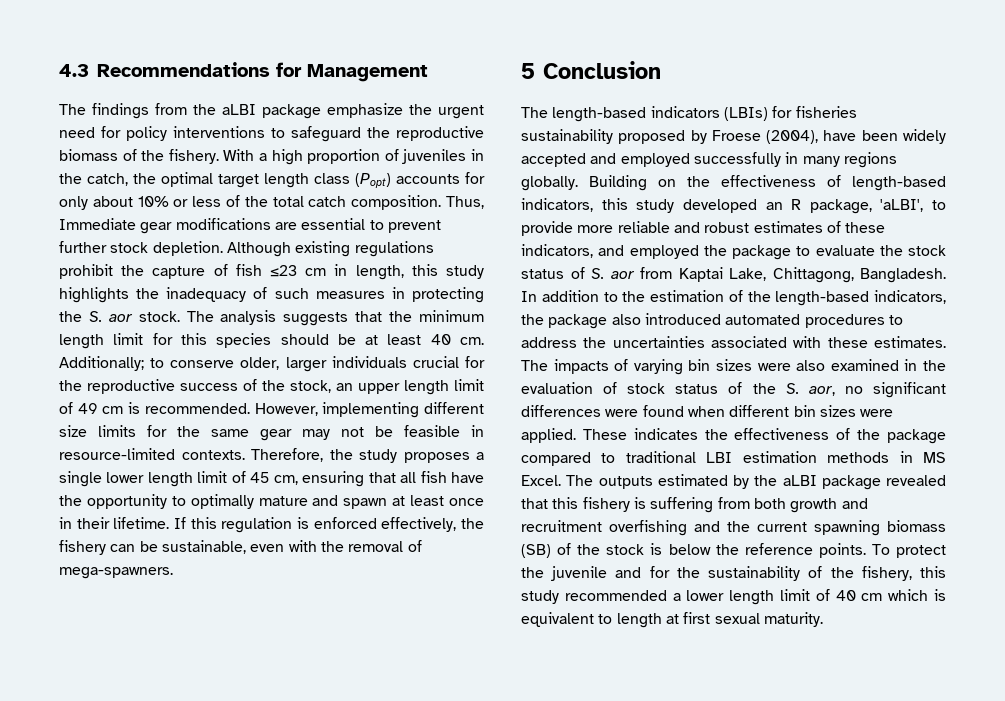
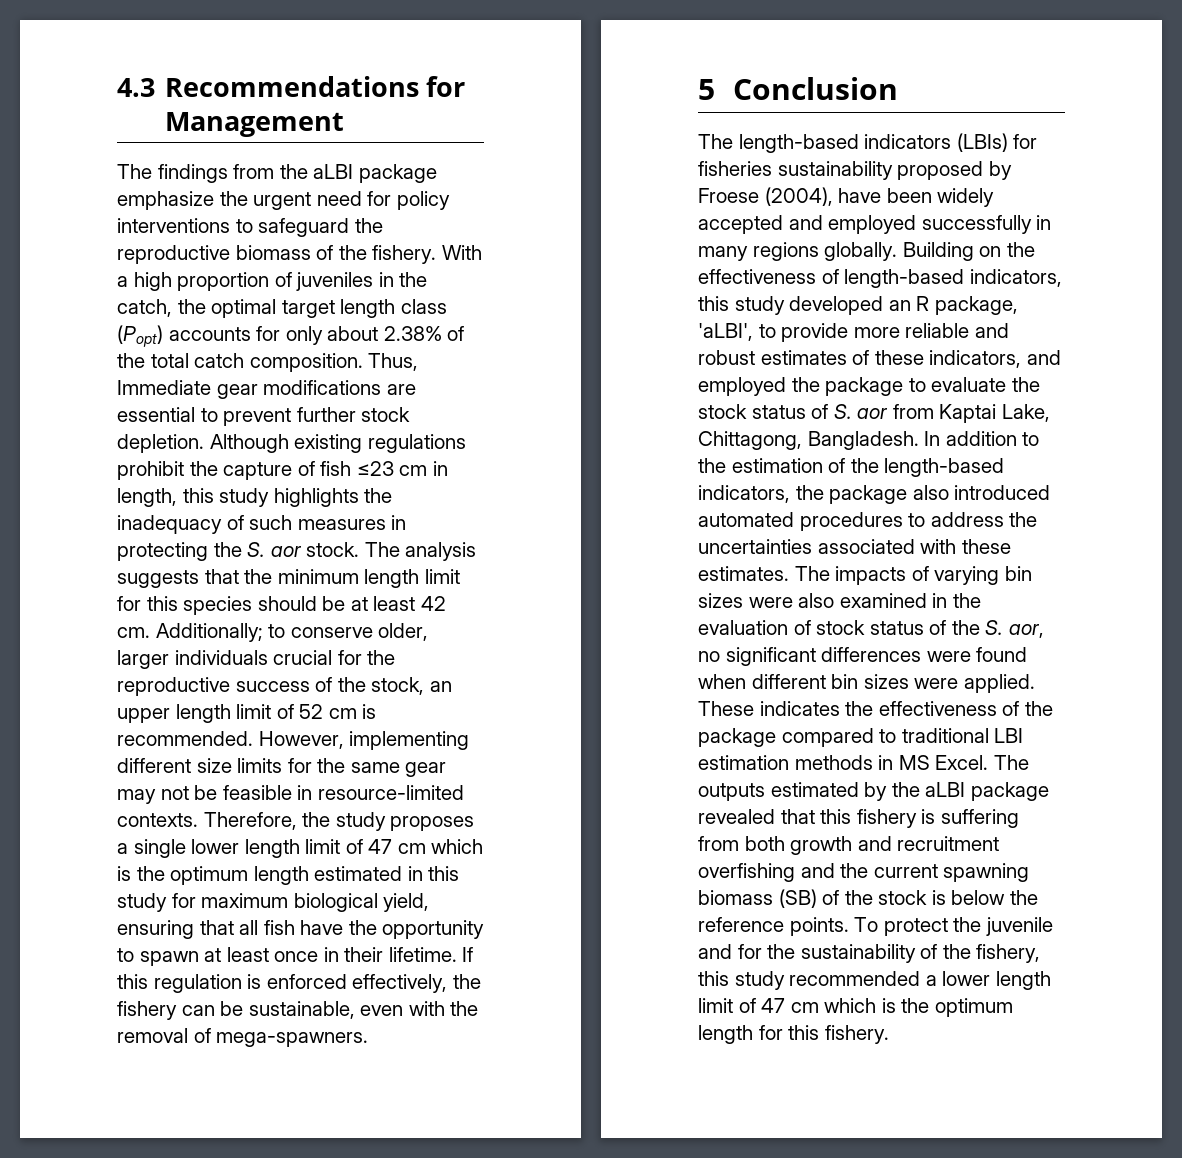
[137,196,222,207] 10% or less -> [383,326,442,341] 2.38%
[430,334,451,345] 40 -> [420,596,446,611] 42
[77,403,98,414] 49 -> [299,704,324,719] 52
[250,472,298,485] 45 cm, -> [368,839,484,854] [117,866,460,885] [117,893,430,912] 47 cm which is the optimum length estimated in this study for maximum biological yield,
[190,494,339,509] optimally mature and -> (134, 955) none
[835,589,947,601] [521,612,823,628] 40 cm which is equivalent to length at first sexual maturity. -> [761,998,1013,1017] [698,1025,889,1044] 47 cm which is the optimum length for this fishery.

